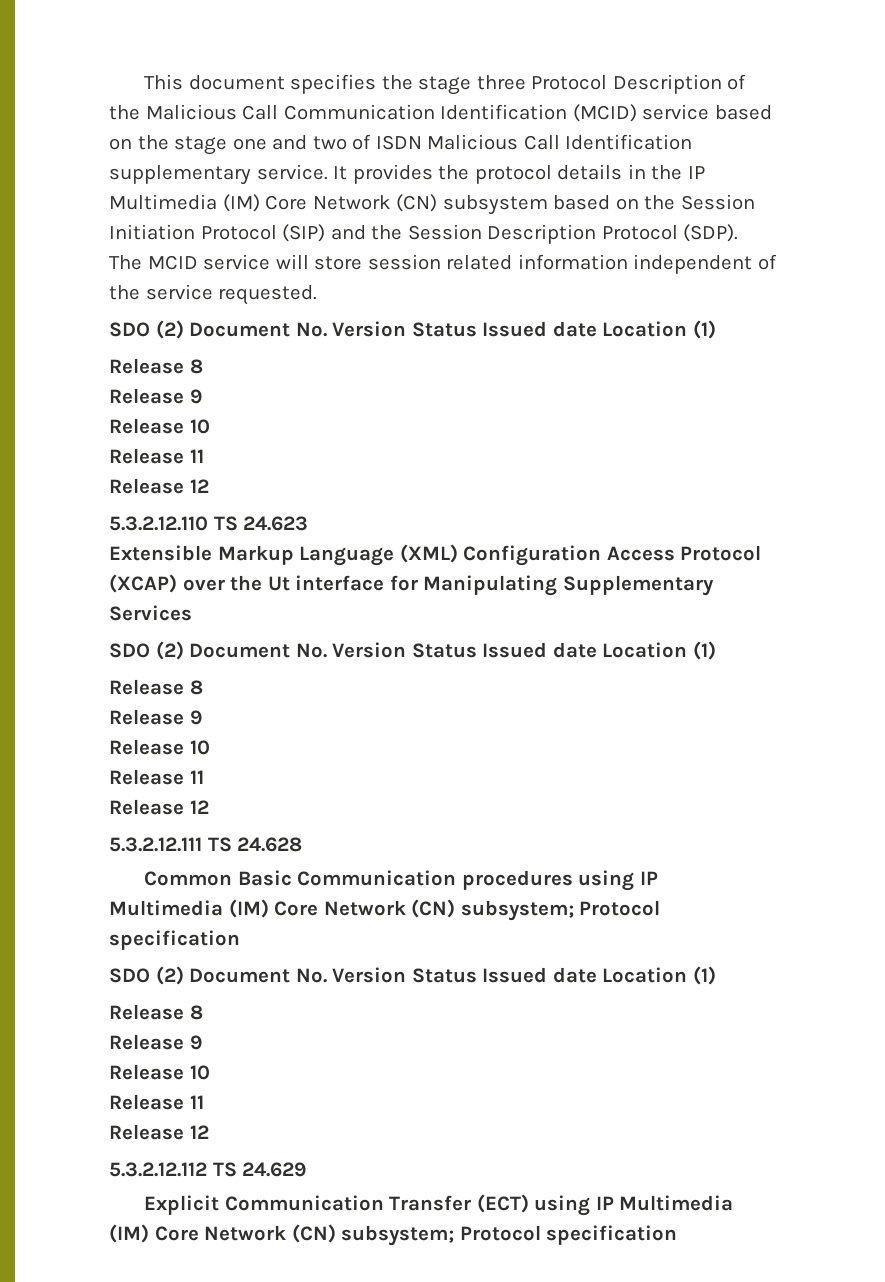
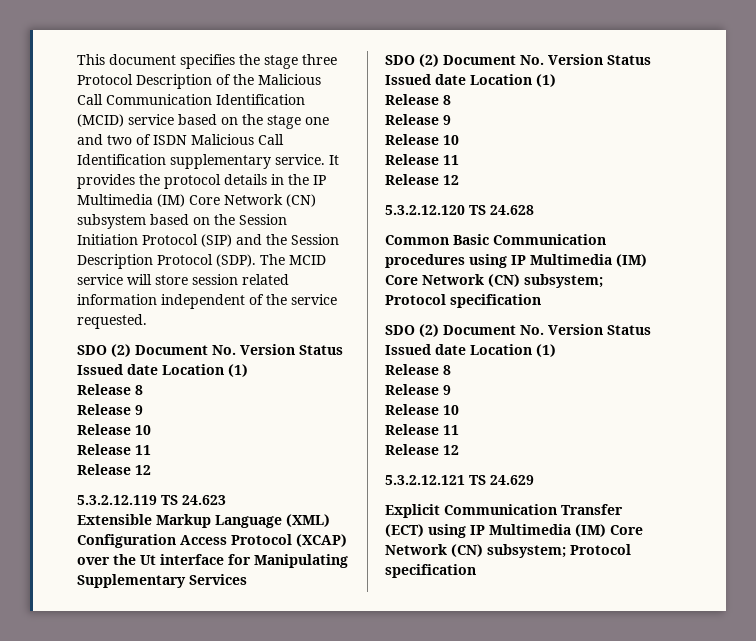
[109,516,208,531] 5.3.2.12.110 -> [77,495,157,505] 5.3.2.12.119
[109,837,202,852] 5.3.2.12.111 -> [385,205,465,215] 5.3.2.12.120
[109,1162,207,1177] 5.3.2.12.112 -> [385,475,465,485] 5.3.2.12.121

